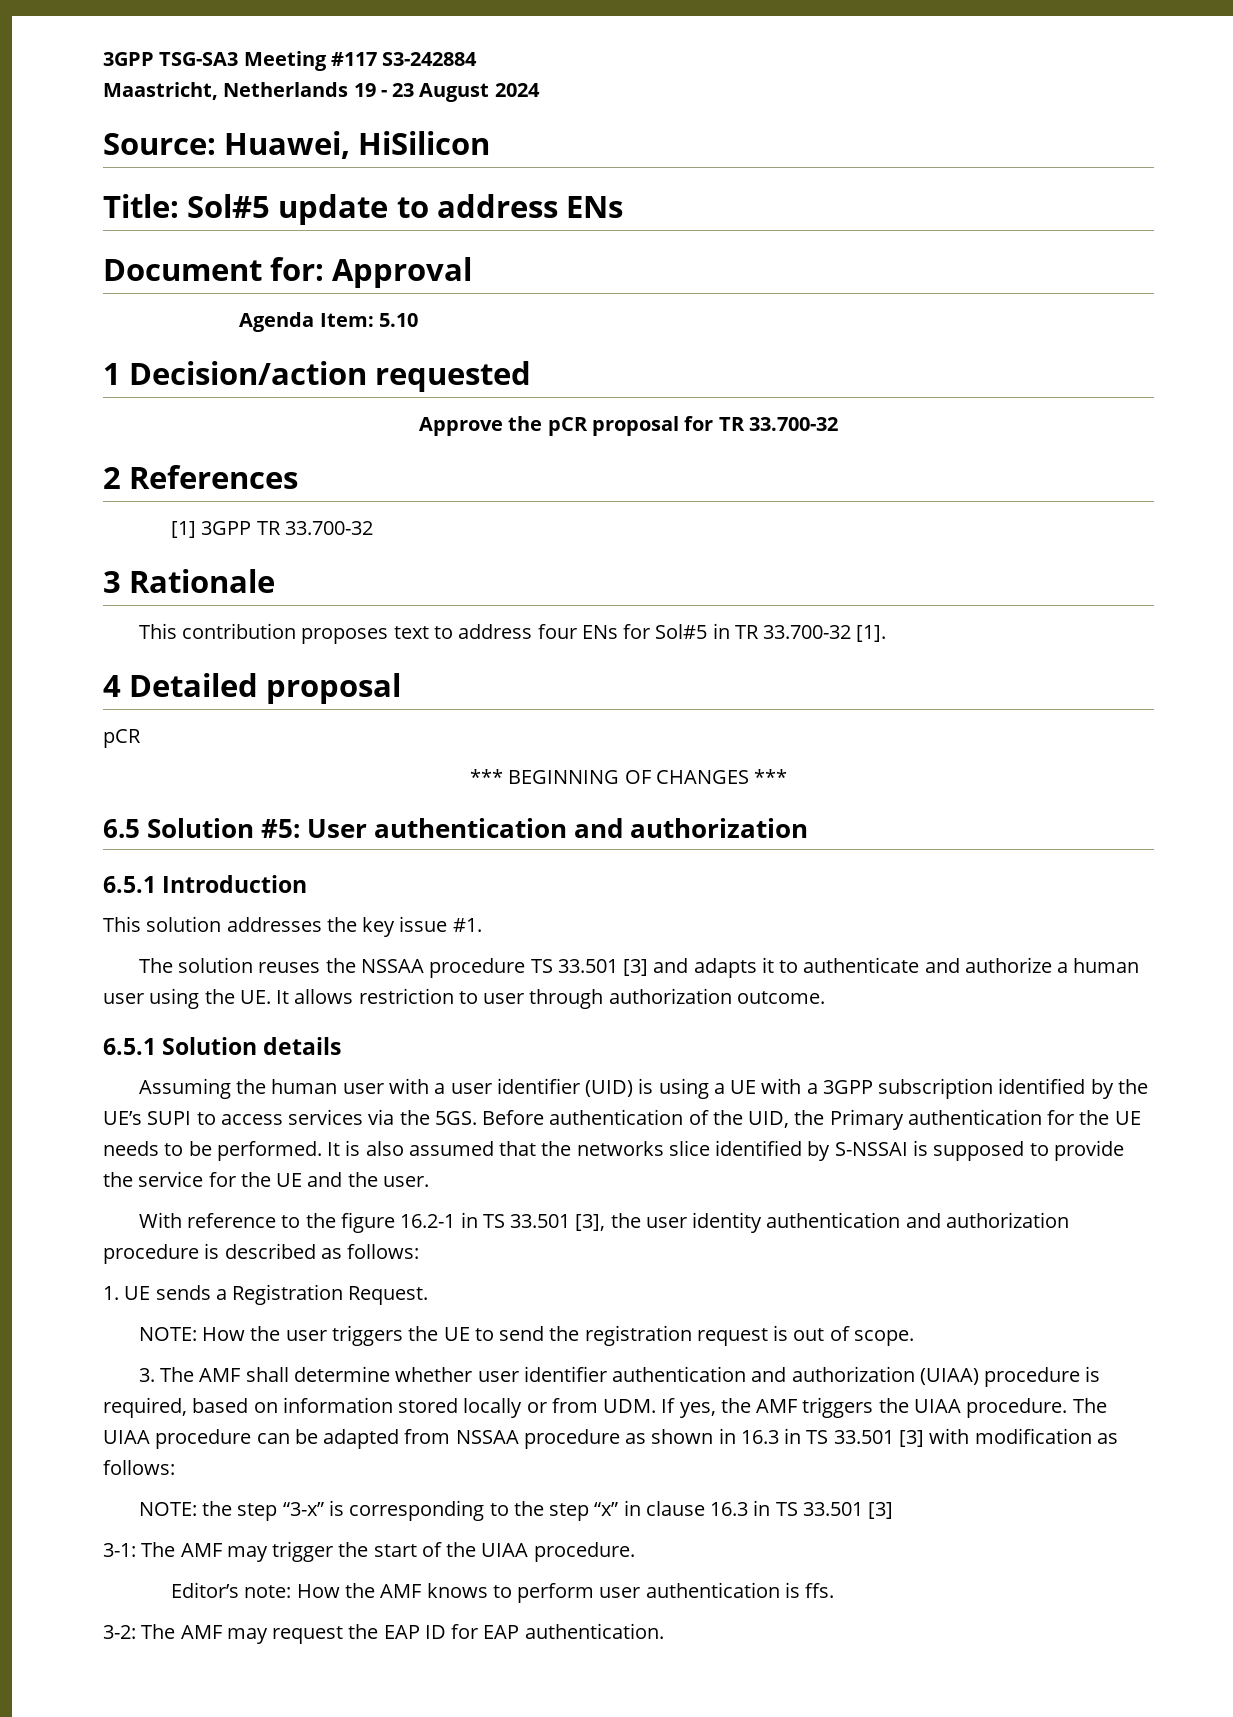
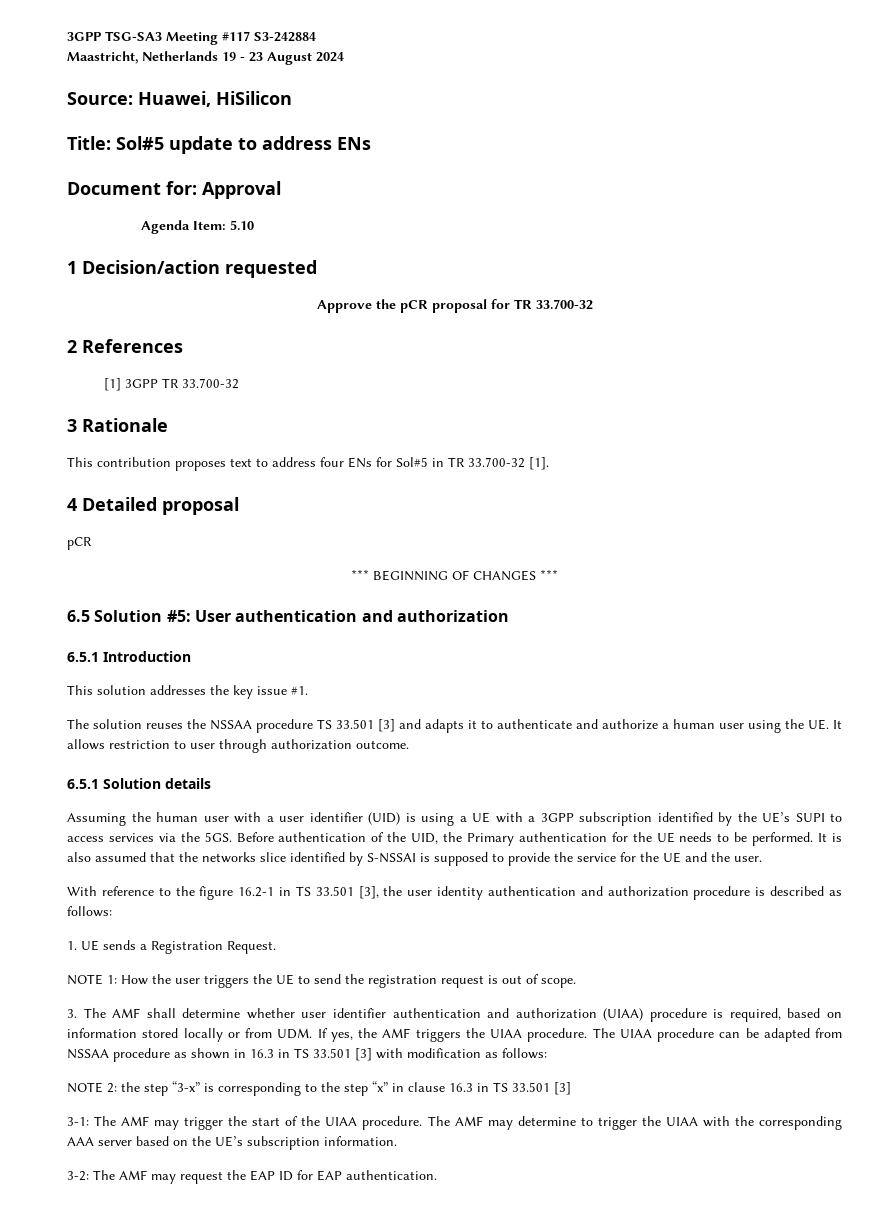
[138,1327,197,1341] NOTE: -> [67,974,117,985] NOTE 1:
[138,1502,197,1516] NOTE: -> [67,1082,117,1093] NOTE 2:
[171,1582,835,1603] // Editor’s note: How the AMF knows to perform user authentication is ffs. -> [427,1116,842,1130] [67,1136,397,1150] The AMF may determine to trigger the UIAA with the corresponding AAA server based on the UE’s subscription information.

